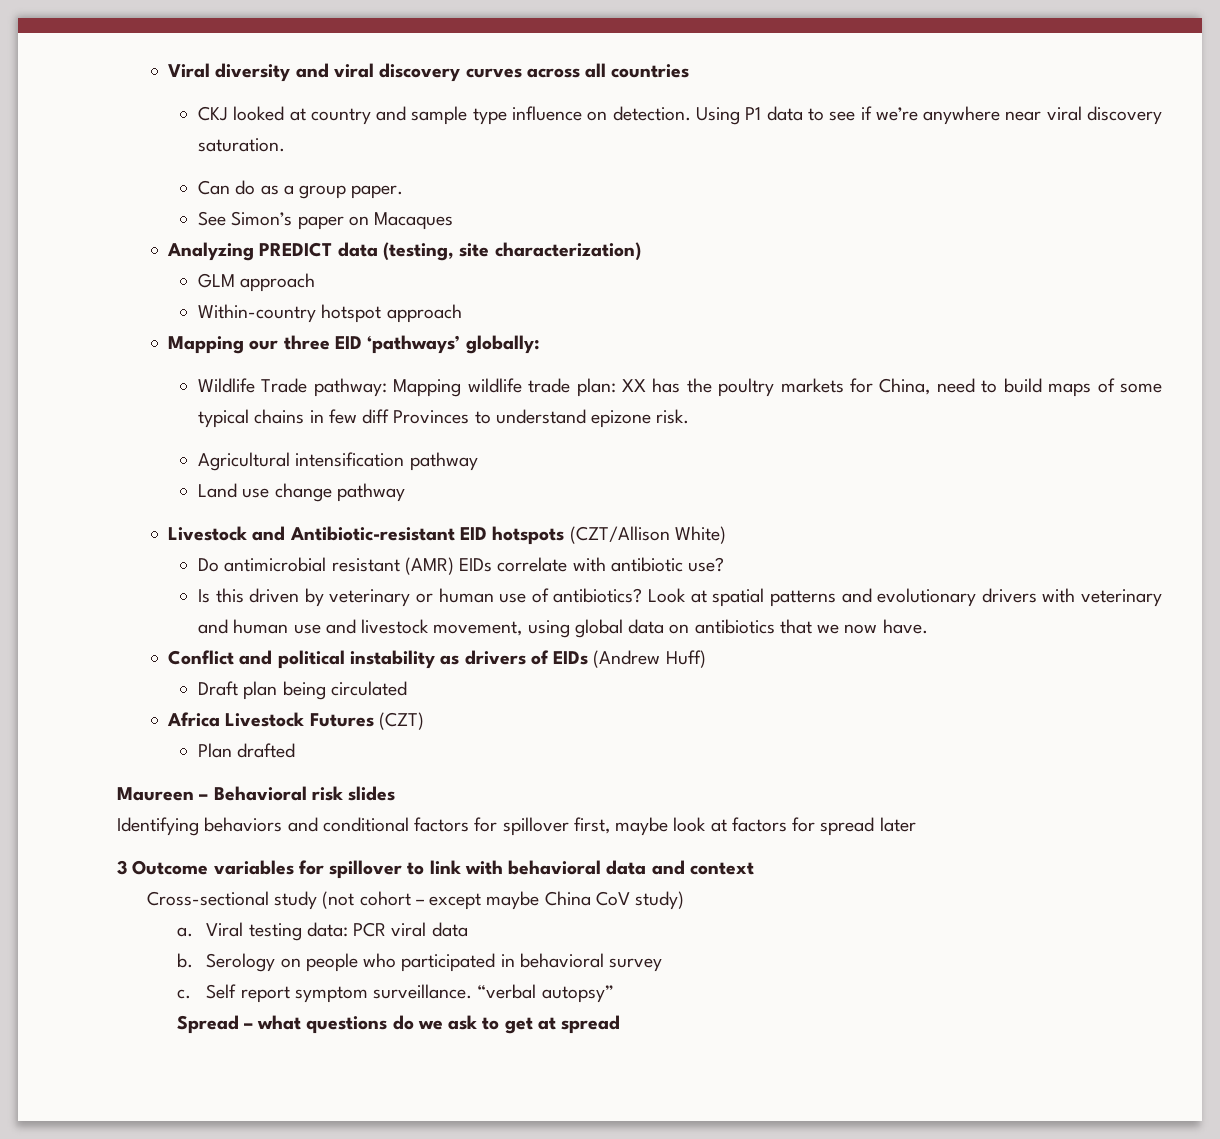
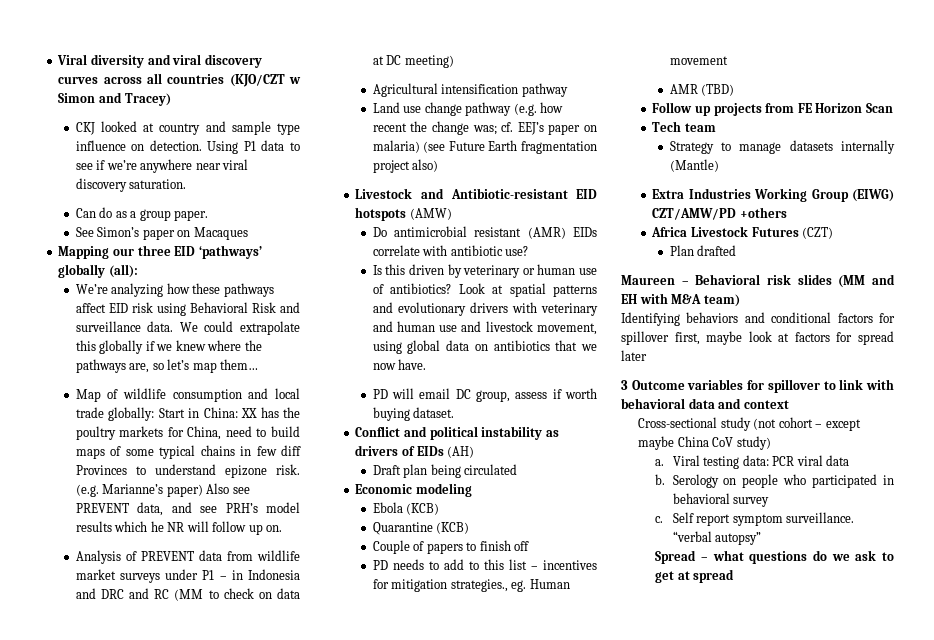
(690, 71) none -> [229,74,301,87] [58,92,171,106] (KJO/CZT w Simon and Tracey)
[167,242,641,261] [197,273,316,292] [197,304,462,323] // Analyzing PREDICT data (testing, site characterization) // GLM approach // Within-country hotspot approach -> (248, 233) none
[465,335,540,354] [197,378,616,397] globally: // Wildlife Trade pathway: Mapping wildlife trade plan: -> [58,264,138,278] [75,283,274,297] [75,302,300,316] [75,321,300,335] [75,340,262,354] [75,359,259,373] [75,388,300,402] [75,407,238,421] globally (all): // We’re analyzing how these pathways affect EID risk using Behavioral Risk and surveillance data. We could extrapolate this globally if we knew where the pathways are, so let’s map them… // Map of wildlife consumption and local trade globally: Start in China:
(690, 416) none -> [75,483,250,497] [75,502,300,516] [75,521,283,535] [75,550,300,564] [75,569,300,583] [75,588,300,601] [372,55,454,68] (e.g. Marianne’s paper) Also see PREVENT data, and see PRH’s model results which he NR will follow up on. // Analysis of PREVENT data from wildlife market surveys under P1 – in Indonesia and DRC and RC (MM to check on data at DC meeting)
(405, 492) none -> [513,102,564,116] [372,121,597,135] [372,140,597,154] [372,159,439,173] (e.g. how recent the change was; cf. EEJ’s paper on malaria) (see Future Earth fragmentation project also)
[569,526,726,544] (CZT/Allison White) -> [409,208,452,220] (AMW)
(928, 626) none -> [372,388,597,402] [372,407,455,421] // PD will email DC group, assess if worth buying dataset.
[593,650,706,668] (Andrew Huff) -> [447,446,475,458] (AH)
(407, 688) none -> [355,483,472,497] [372,502,440,515] [372,522,470,535] [372,540,530,554] [372,559,597,570] [372,579,570,592] [669,56,728,65] [669,84,735,96] [652,102,893,116] [652,121,716,132] [669,140,895,154] [669,159,719,172] [652,188,894,202] [652,207,787,220] // Economic modeling // Ebola (KCB) // Quarantine (KCB) // Couple of papers to finish off // PD needs to add to this list – incentives for mitigation strategies., eg. Human movement // AMR (TBD) // Follow up projects from FE Horizon Scan // Tech team // Strategy to manage datasets internally (Mantle) // Extra Industries Working Group (EIWG) CZT/AMW/PD +others
(396, 793) none -> [838,274,895,288] [621,293,740,307] (MM and EH with M&A team)

